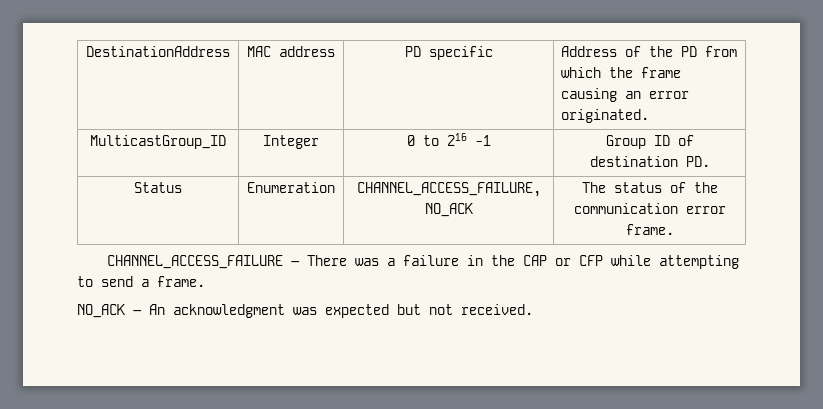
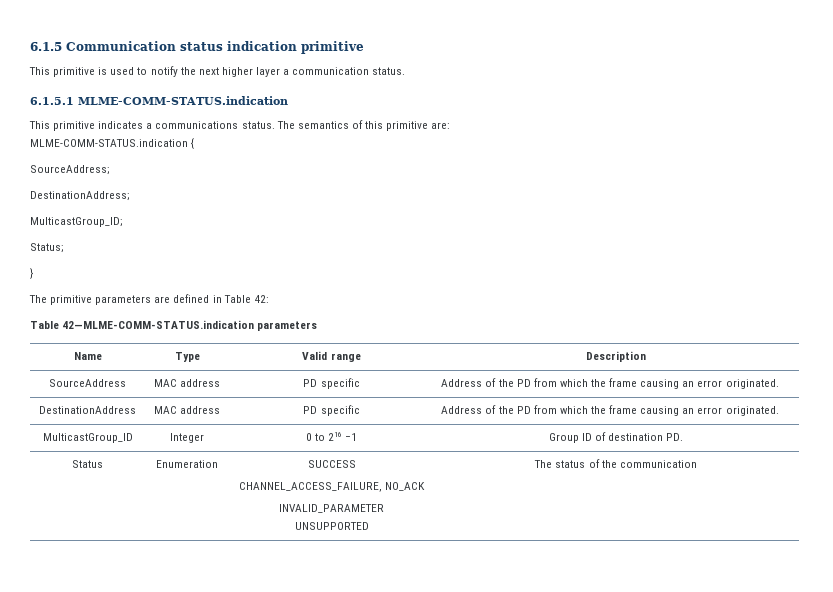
(86, 51) none -> [30,41,364,54] [29,66,406,77] [30,96,288,105] [29,120,451,131] [30,138,195,149] [30,165,110,175] [30,191,130,201] [30,217,123,227] [30,243,64,253] [30,268,33,279] [29,294,269,305] [30,320,318,331] [73,352,102,360] [174,352,200,362] [302,351,361,362] [586,351,646,362] [49,379,126,387] [153,379,221,387] [303,378,360,389] [441,378,779,389] 6.1.5 Communication status indication primitive // This primitive is used to notify the next higher layer a communication status. // 6.1.5.1 MLME-COMM-STATUS.indication // This primitive indicates a communications status. The semantics of this primitive are: // MLME-COMM-STATUS.indication { // SourceAddress; // DestinationAddress; // MulticastGroup_ID; // Status; // } // The primitive parameters are defined in Table 42: // Table 42—MLME-COMM-STATUS.indication parameters // Name | Type | Valid range | Description // SourceAddress | MAC address | PD specific | Address of the PD from which the frame causing an error originated. //
(335, 187) none -> [307,460,356,468] SUCCESS //
(473, 210) none -> [279,504,384,513] [294,522,369,530] // INVALID_PARAMETER // UNSUPPORTED
[685,206,726,214] [625,224,674,235] [107,255,740,269] [77,276,205,287] [77,304,533,318] error frame. // CHANNEL_ACCESS_FAILURE – There was a failure in the CAP or CFP while attempting to send a frame. // NO_ACK – An acknowledgment was expected but not received. -> (697, 464) none

